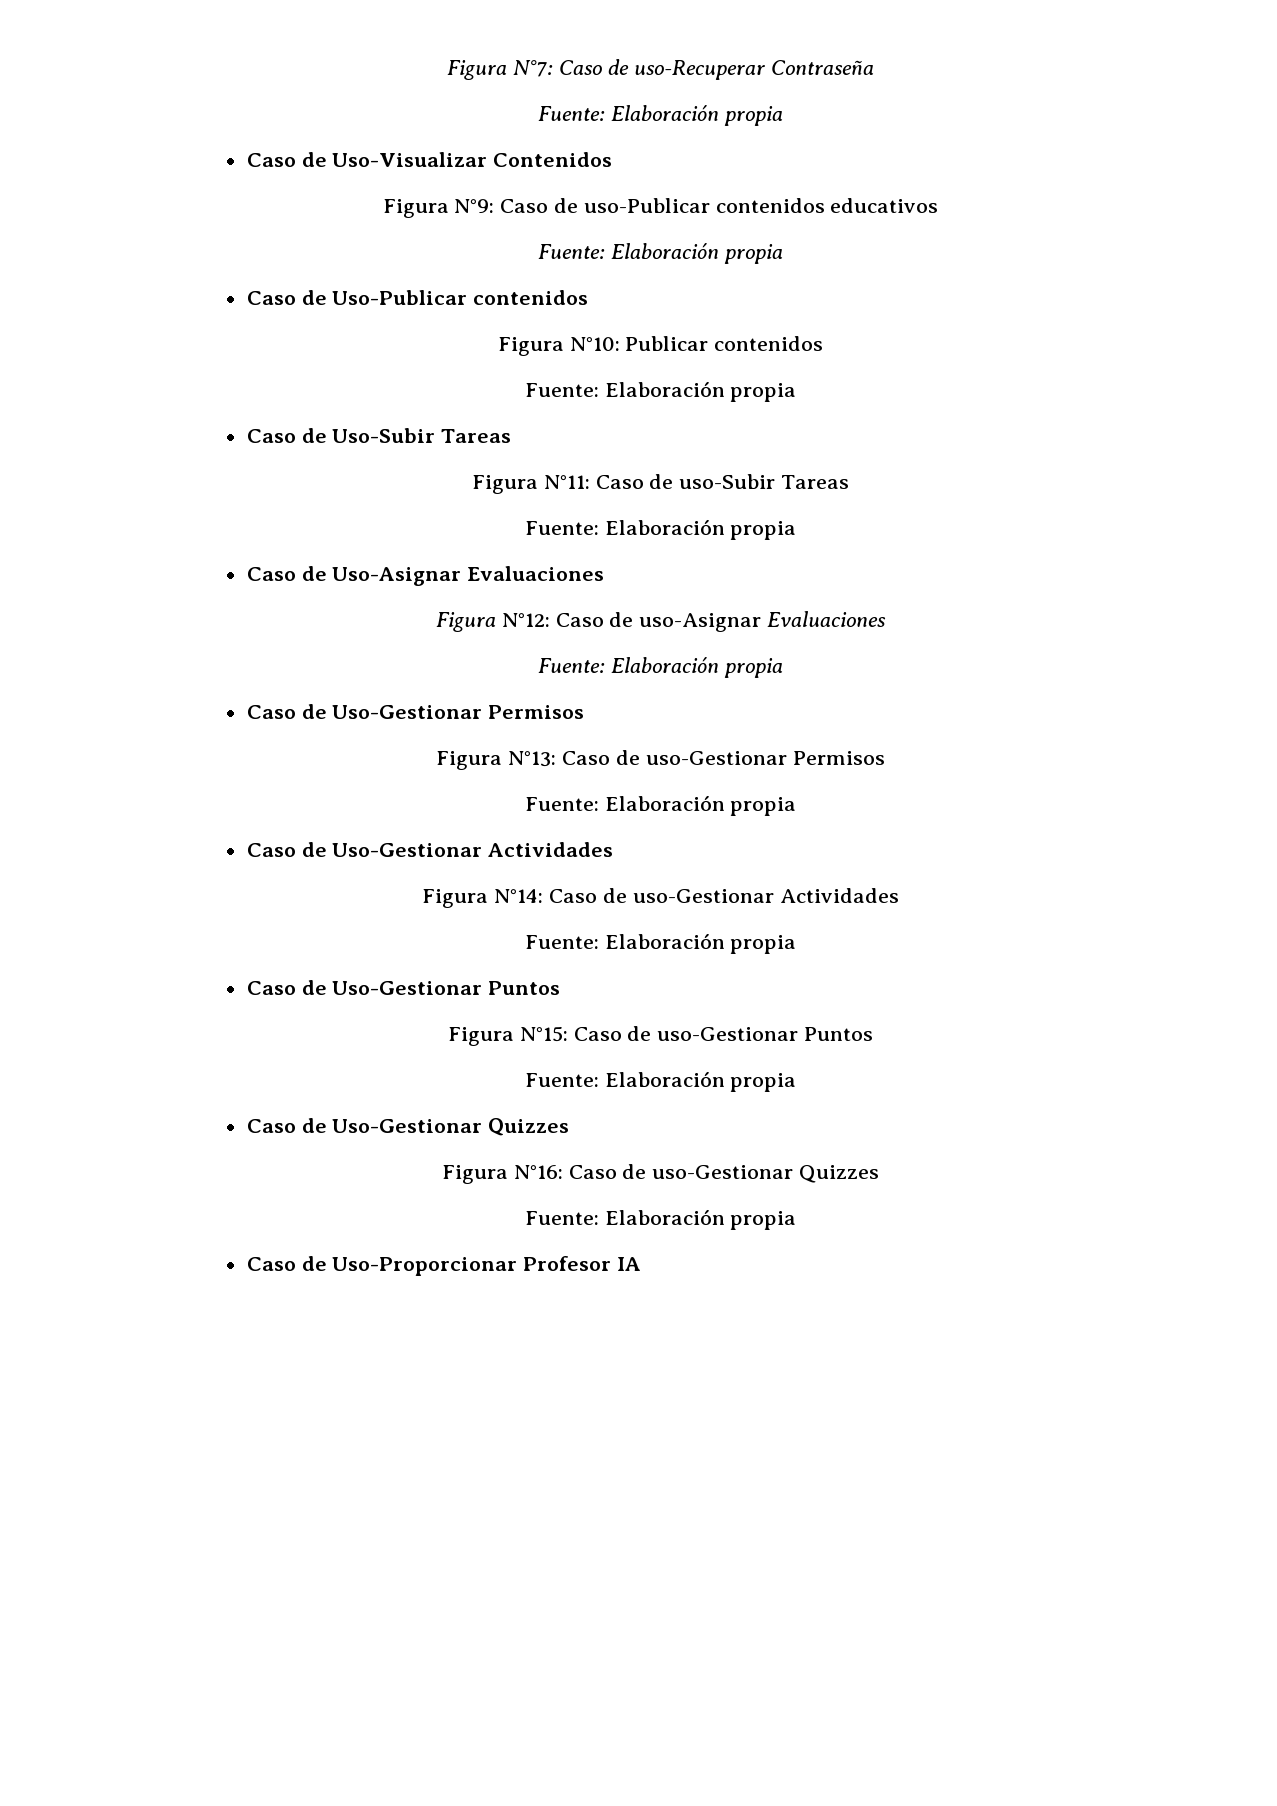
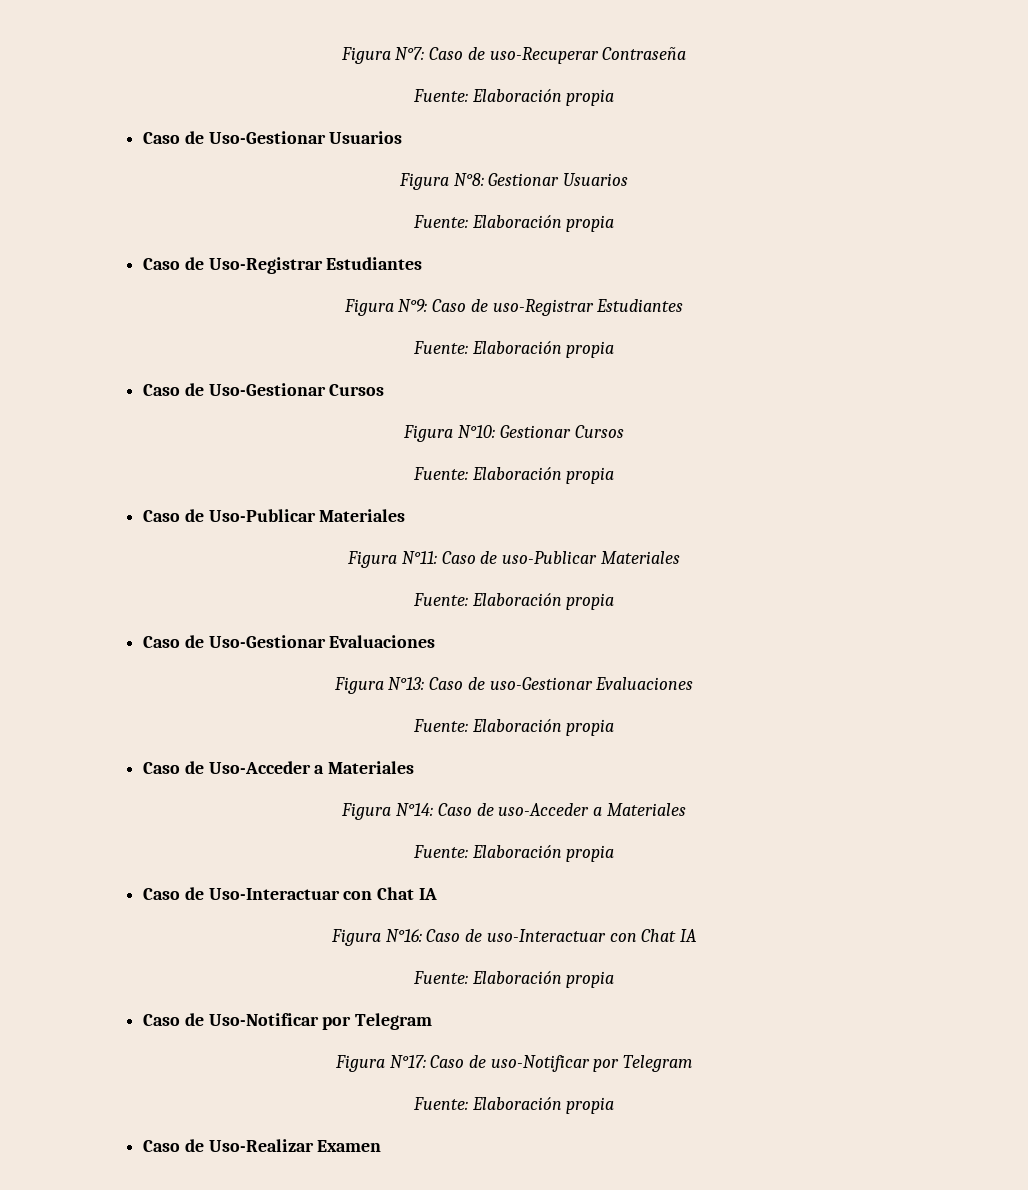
[332,152,613,167] [382,198,939,218] Uso-Visualizar Contenidos // Figura N°9: Caso de uso-Publicar contenidos educativos -> [208,131,403,144] [398,173,629,190] [412,215,615,232] [143,257,423,274] [343,299,684,316] [412,341,615,358] [143,383,385,396] [403,425,624,442] Uso-Gestionar Usuarios // Figura N°8: Gestionar Usuarios // Fuente: Elaboración propia // Caso de Uso-Registrar Estudiantes // Figura N°9: Caso de uso-Registrar Estudiantes // Fuente: Elaboración propia // Caso de Uso-Gestionar Cursos // Figura N°10: Gestionar Cursos
[473,290,589,305] [497,336,824,356] [524,381,797,402] [246,428,512,443] [471,474,850,494] [524,519,797,540] [246,566,462,586] contenidos // Figura N°10: Publicar contenidos // Fuente: Elaboración propia // Caso de Uso-Subir Tareas // Figura N°11: Caso de uso-Subir Tareas // Fuente: Elaboración propia // Caso de Uso-Asignar -> [319,509,406,522] [347,551,680,568] [412,593,615,610] [143,635,326,648] Materiales // Figura N°11: Caso de uso-Publicar Materiales // Fuente: Elaboración propia // Caso de Uso-Gestionar
[501,612,762,632] N°12: Caso de uso-Asignar -> [388,677,593,690] N°13: Caso de uso-Gestionar
[332,705,585,719] [436,750,885,770] [524,795,797,816] [246,842,614,857] [422,888,899,908] [524,933,797,954] [246,980,561,995] [447,1026,874,1046] [524,1071,797,1092] [246,1118,570,1136] [441,1164,880,1184] [524,1209,797,1230] [246,1256,642,1276] Uso-Gestionar Permisos // Figura N°13: Caso de uso-Gestionar Permisos // Fuente: Elaboración propia // Caso de Uso-Gestionar Actividades // Figura N°14: Caso de uso-Gestionar Actividades // Fuente: Elaboración propia // Caso de Uso-Gestionar Puntos // Figura N°15: Caso de uso-Gestionar Puntos // Fuente: Elaboración propia // Caso de Uso-Gestionar Quizzes // Figura N°16: Caso de uso-Gestionar Quizzes // Fuente: Elaboración propia // Caso de Uso-Proporcionar Profesor IA -> [208,761,415,774] [341,803,686,820] [412,845,615,862] [143,887,437,900] [330,929,698,946] [412,971,615,988] [143,1013,433,1030] [334,1055,693,1072] [412,1097,615,1114] [143,1139,382,1152] Uso-Acceder a Materiales // Figura N°14: Caso de uso-Acceder a Materiales // Fuente: Elaboración propia // Caso de Uso-Interactuar con Chat IA // Figura N°16: Caso de uso-Interactuar con Chat IA // Fuente: Elaboración propia // Caso de Uso-Notificar por Telegram // Figura N°17: Caso de uso-Notificar por Telegram // Fuente: Elaboración propia // Caso de Uso-Realizar Examen

